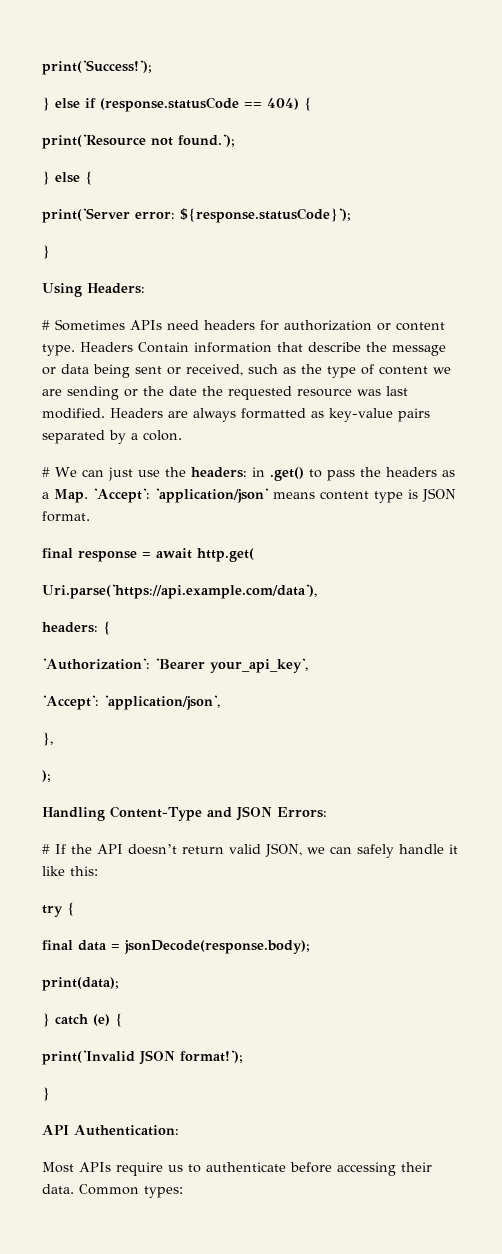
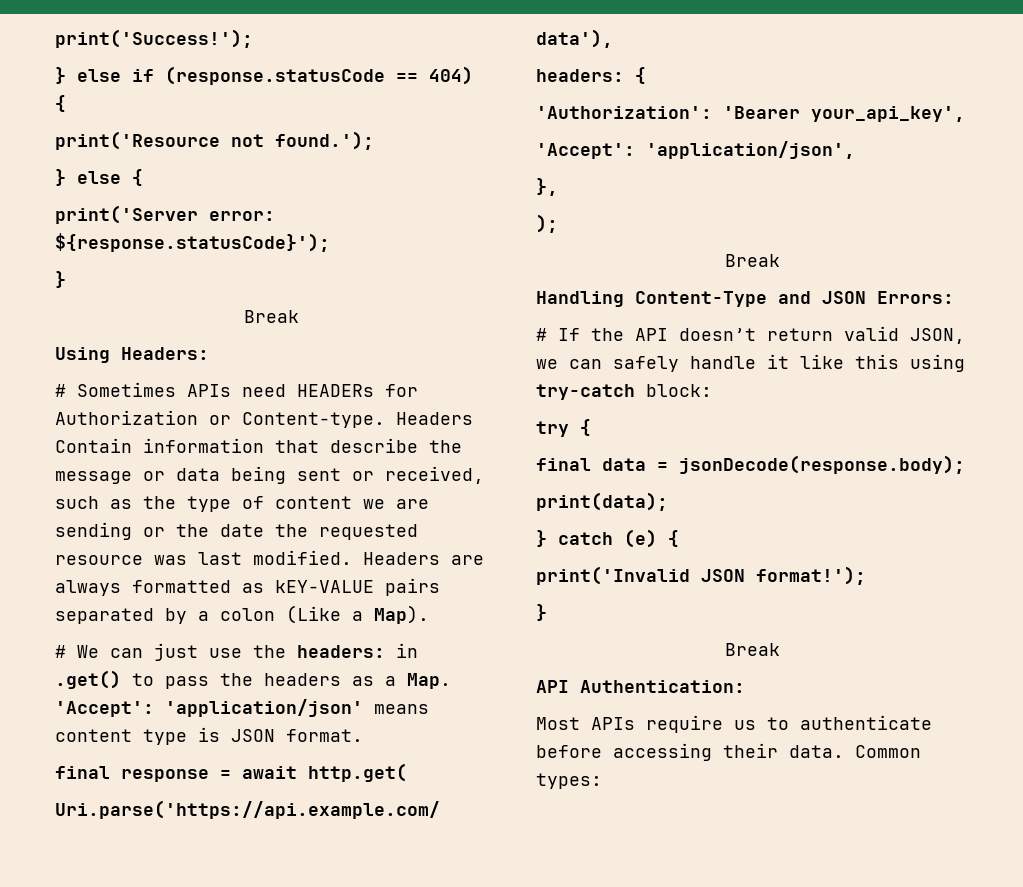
(50, 252) none -> [243,310,299,323] // Break
[204,320,445,331] [42,344,75,356] headers for authorization or content type. -> [297,384,418,397] [55,410,385,428] HEADERs for Authorization or Content-type.
[329,408,393,422] key-value -> [275,580,374,593] kEY-VALUE
[143,430,182,441] colon. -> [220,605,429,624] colon (Like a Map).
(51, 776) none -> [724,254,780,267] // Break
[70,866,98,876] this: -> [855,354,965,372] [536,384,712,400] this using try-catch block:
(50, 1094) none -> [724,643,780,656] // Break

